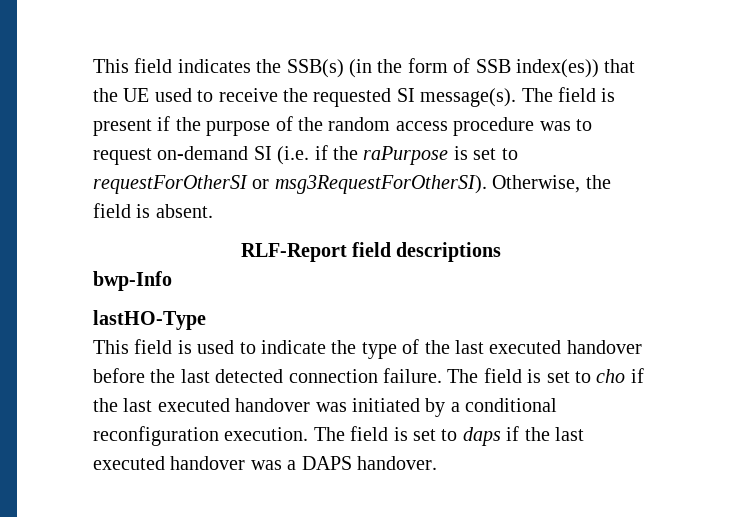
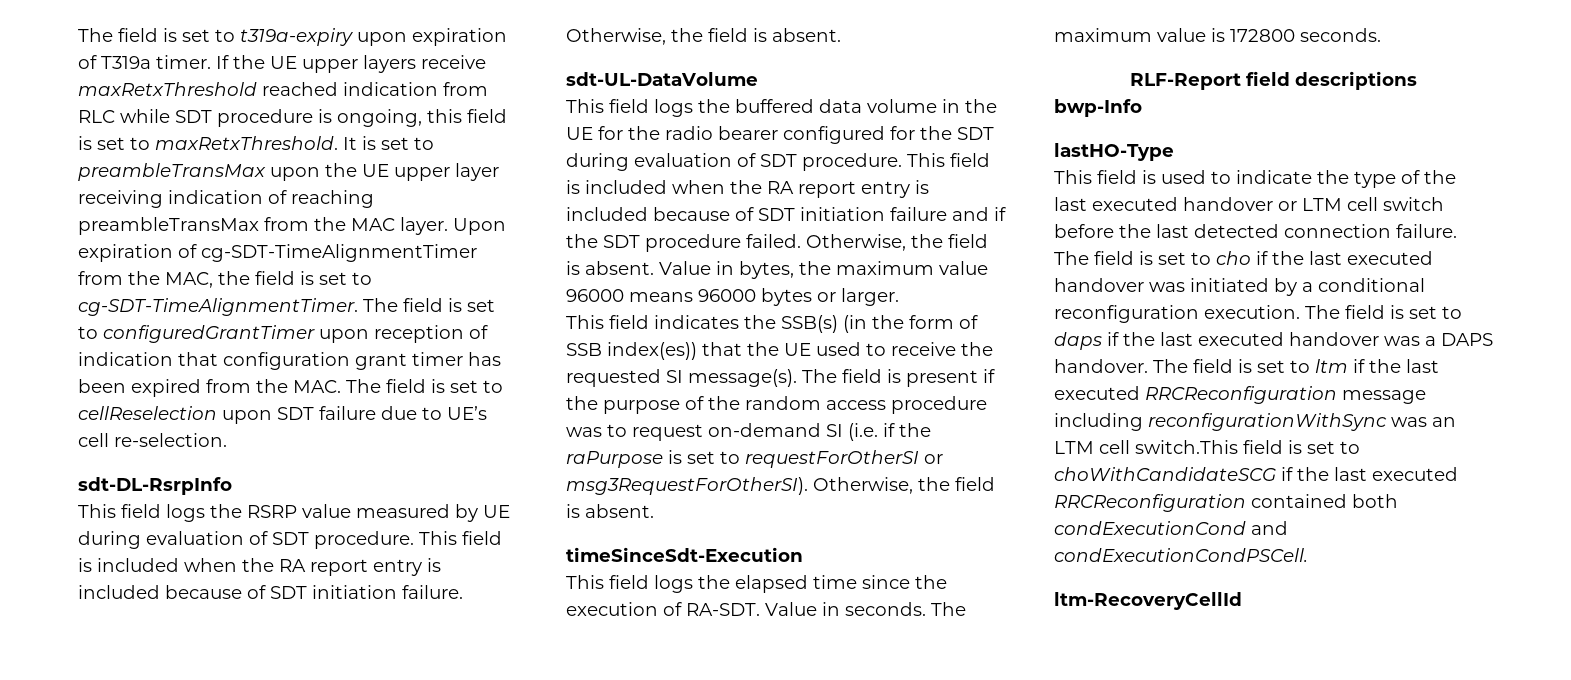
(93, 66) none -> [78,28,507,46] [78,55,486,73] [78,82,488,96] [78,109,507,127] [78,136,434,150] [78,163,499,181] [78,190,374,208] [78,217,506,235] [78,244,477,262] [78,271,372,288] [78,298,495,316] [78,325,488,343] [78,352,501,370] [78,379,503,397] [78,406,487,424] [78,433,227,447] [78,477,232,495] [78,504,510,522] [78,531,502,549] [78,558,441,576] [78,585,463,599] [566,28,841,45] [566,72,758,86] [566,99,997,117] [566,126,994,144] [566,153,990,171] [566,180,929,198] [566,207,1006,221] [566,234,988,252] [566,261,988,279] [566,288,899,306] The field is set to t319a-expiry upon expiration of T319a timer. If the UE upper layers receive maxRetxThreshold reached indication from RLC while SDT procedure is ongoing, this field is set to maxRetxThreshold. It is set to preambleTransMax upon the UE upper layer receiving indication of reaching preambleTransMax from the MAC layer. Upon expiration of cg-SDT-TimeAlignmentTimer from the MAC, the field is set to cg-SDT-TimeAlignmentTimer. The field is set to configuredGrantTimer upon reception of indication that configuration grant timer has been expired from the MAC. The field is set to cellReselection upon SDT failure due to UE’s cell re-selection. // sdt-DL-RsrpInfo // This field logs the RSRP value measured by UE during evaluation of SDT procedure. This field is included when the RA report entry is included because of SDT initiation failure. Otherwise, the field is absent. // sdt-UL-DataVolume // This field logs the buffered data volume in the UE for the radio bearer configured for the SDT during evaluation of SDT procedure. This field is included when the RA report entry is included because of SDT initiation failure and if the SDT procedure failed. Otherwise, the field is absent. Value in bytes, the maximum value 96000 means 96000 bytes or larger. //
(213, 211) none -> [566,547,803,562] [566,575,947,593] [566,602,966,616] [1054,28,1381,42] // timeSinceSdt-Execution // This field logs the elapsed time since the execution of RA-SDT. Value in seconds. The maximum value is 172800 seconds.
(642, 347) none -> [1278,197,1444,211] or LTM cell switch
(437, 463) none -> [1153,359,1439,373] [1054,386,1426,404] [1054,413,1456,431] [1054,440,1360,454] [1054,467,1458,481] [1054,494,1398,512] [1054,521,1288,535] [1054,548,1308,562] [1054,592,1242,610] The field is set to ltm if the last executed RRCReconfiguration message including reconfigurationWithSync was an LTM cell switch.This field is set to choWithCandidateSCG if the last executed RRCReconfiguration contained both condExecutionCond and condExecutionCondPSCell. // ltm-RecoveryCellId

